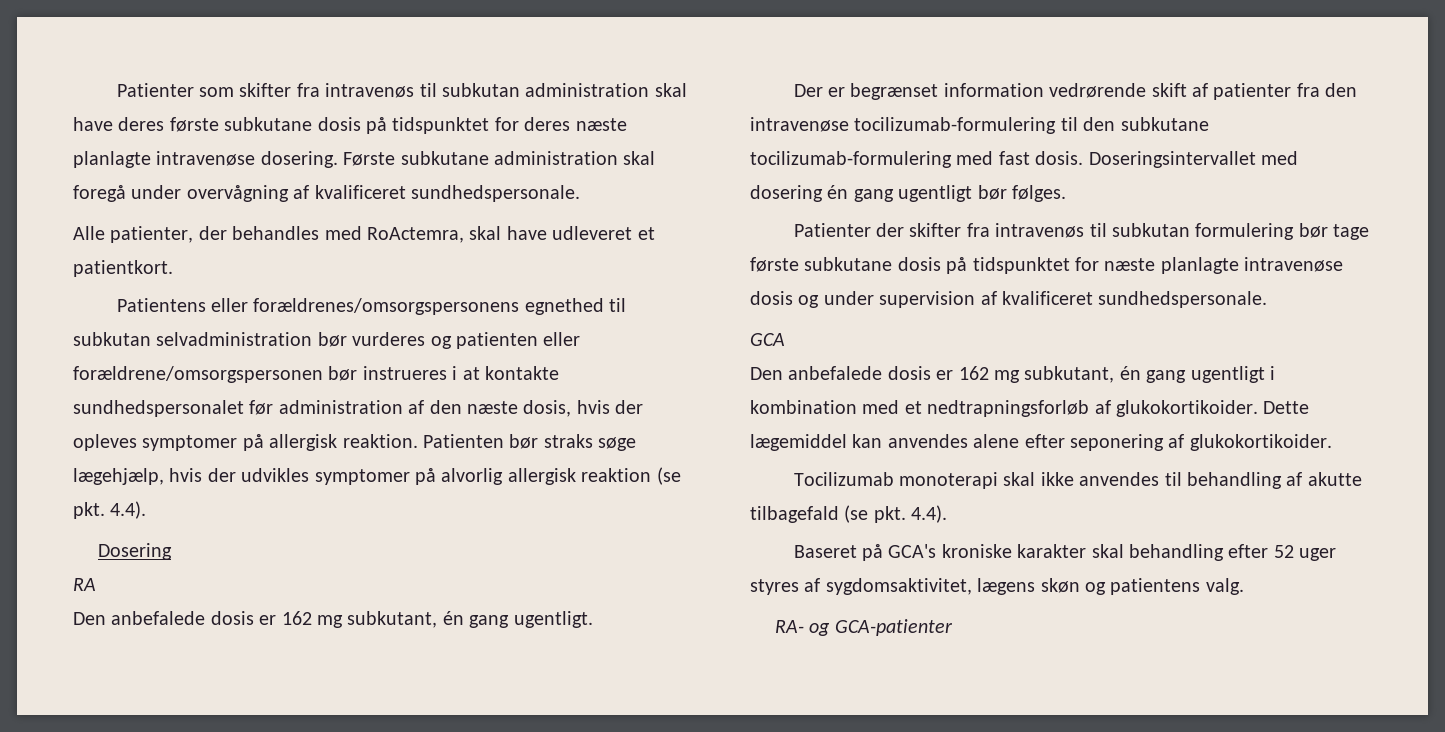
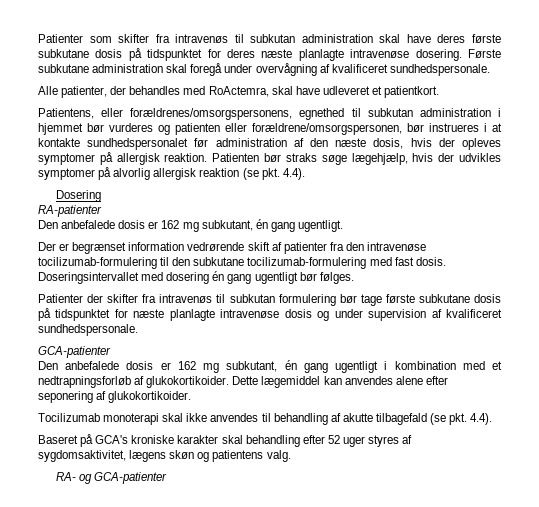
[116,298,627,315] [73,332,313,346] Patientens eller forældrenes/omsorgspersonens egnethed til subkutan selvadministration -> [38,108,502,120] [38,123,83,135] Patientens, eller forældrenes/omsorgspersonens, egnethed til subkutan administration i hjemmet
[73,366,323,383] forældrene/omsorgspersonen -> [252,123,402,135] forældrene/omsorgspersonen,
[73,578,96,591] RA -> [38,205,102,217] RA-patienter
[750,333,785,346] GCA -> [38,346,111,358] GCA-patienter

